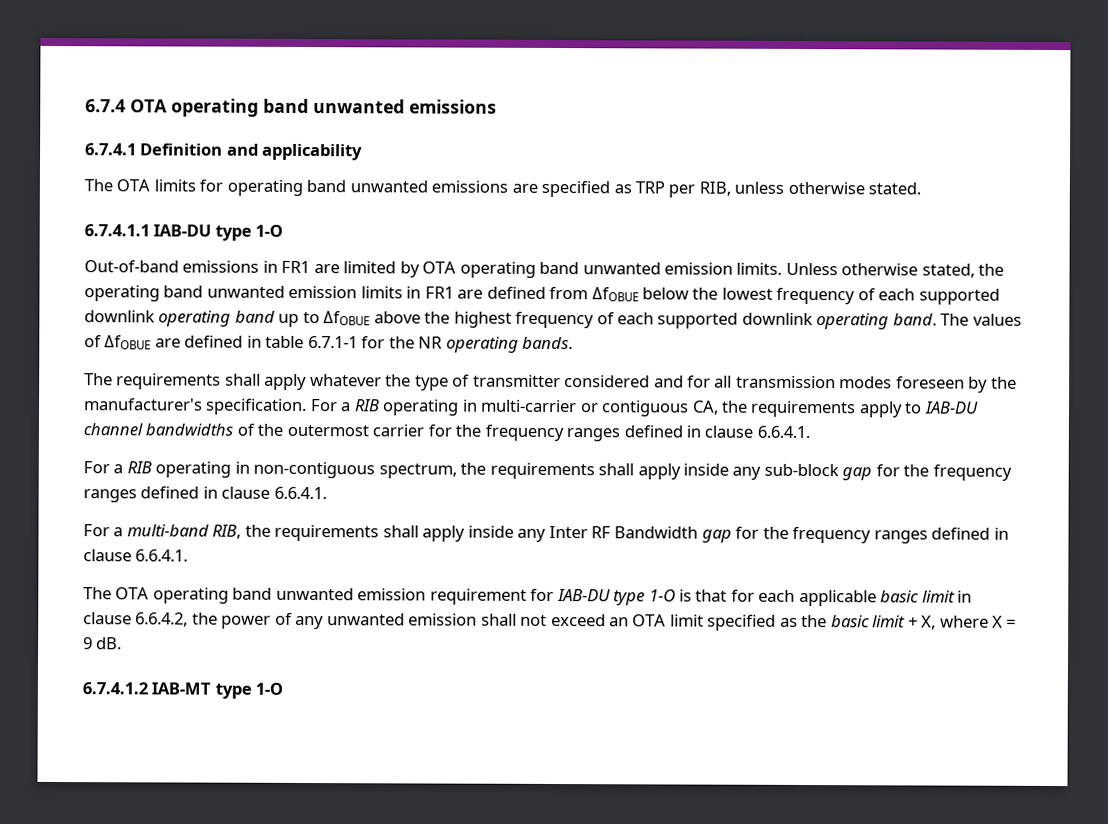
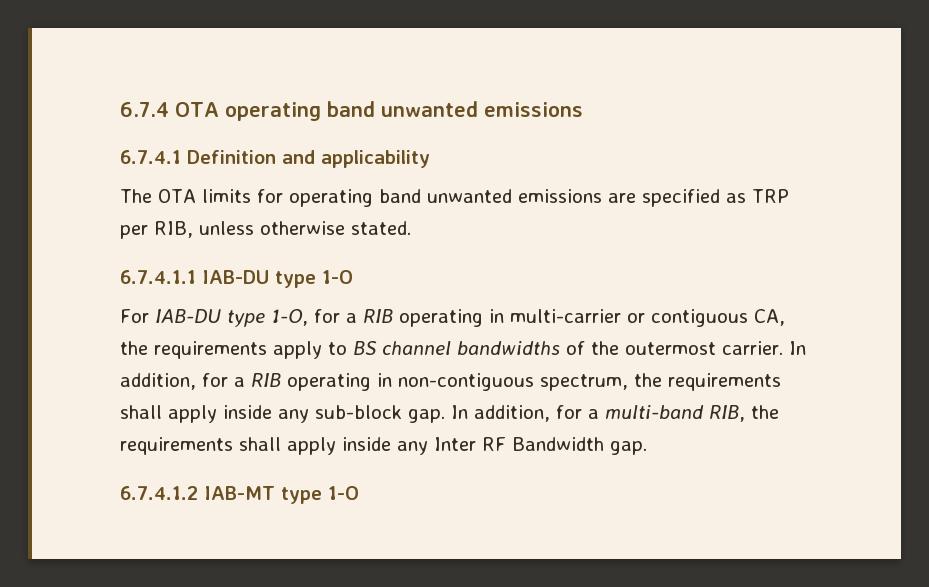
[84,260,1005,278] [84,285,1000,305] [84,310,1022,330] [84,335,574,353] [84,373,1017,393] [84,398,338,416] Out-of-band emissions in FR1 are limited by OTA operating band unwanted emission limits. Unless otherwise stated, the operating band unwanted emission limits in FR1 are defined from ΔfOBUE below the lowest frequency of each supported downlink operating band up to ΔfOBUE above the highest frequency of each supported downlink operating band. The values of ΔfOBUE are defined in table 6.7.1-1 for the NR operating bands. // The requirements shall apply whatever the type of transmitter considered and for all transmission modes foreseen by the manufacturer's specification. For -> [120,309,340,327] For IAB-DU type 1-O, for
[923,401,979,414] IAB-DU -> [353,341,377,355] BS
[372,424,810,442] [83,461,110,474] carrier for the frequency ranges defined in clause 6.6.4.1. // For -> [722,341,806,355] [120,373,228,390] carrier. In addition, for
[842,464,1012,481] [83,486,327,503] [83,524,110,537] gap for the frequency ranges defined in clause 6.6.4.1. // For -> [408,405,582,423] gap. In addition, for
[701,526,1009,544] [83,549,189,562] [83,587,973,607] [83,612,1017,631] [83,637,123,650] gap for the frequency ranges defined in clause 6.6.4.1. // The OTA operating band unwanted emission requirement for IAB-DU type 1-O is that for each applicable basic limit in clause 6.6.4.2, the power of any unwanted emission shall not exceed an OTA limit specified as the basic limit + X, where X = 9 dB. -> [610,441,647,455] gap.

